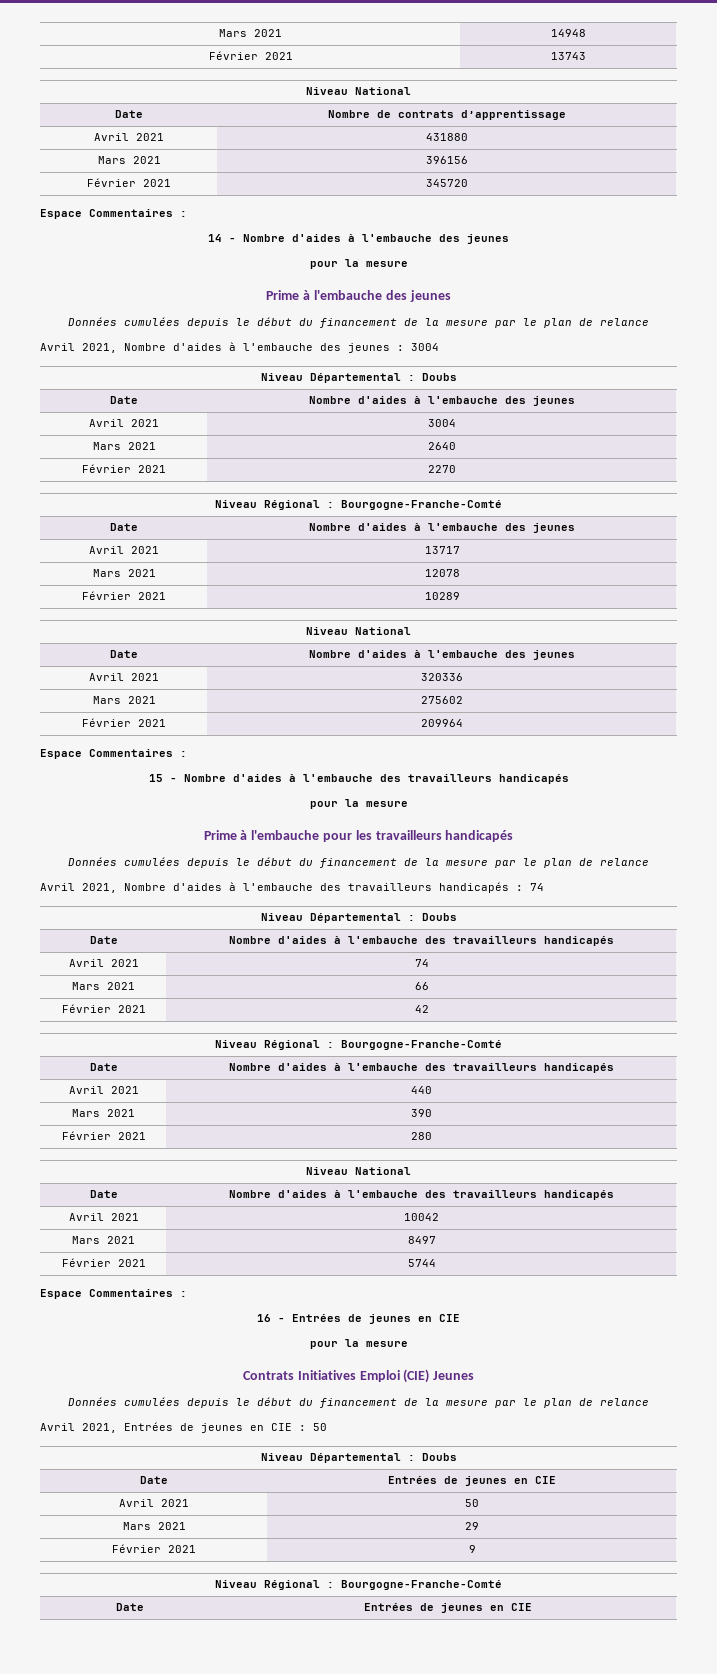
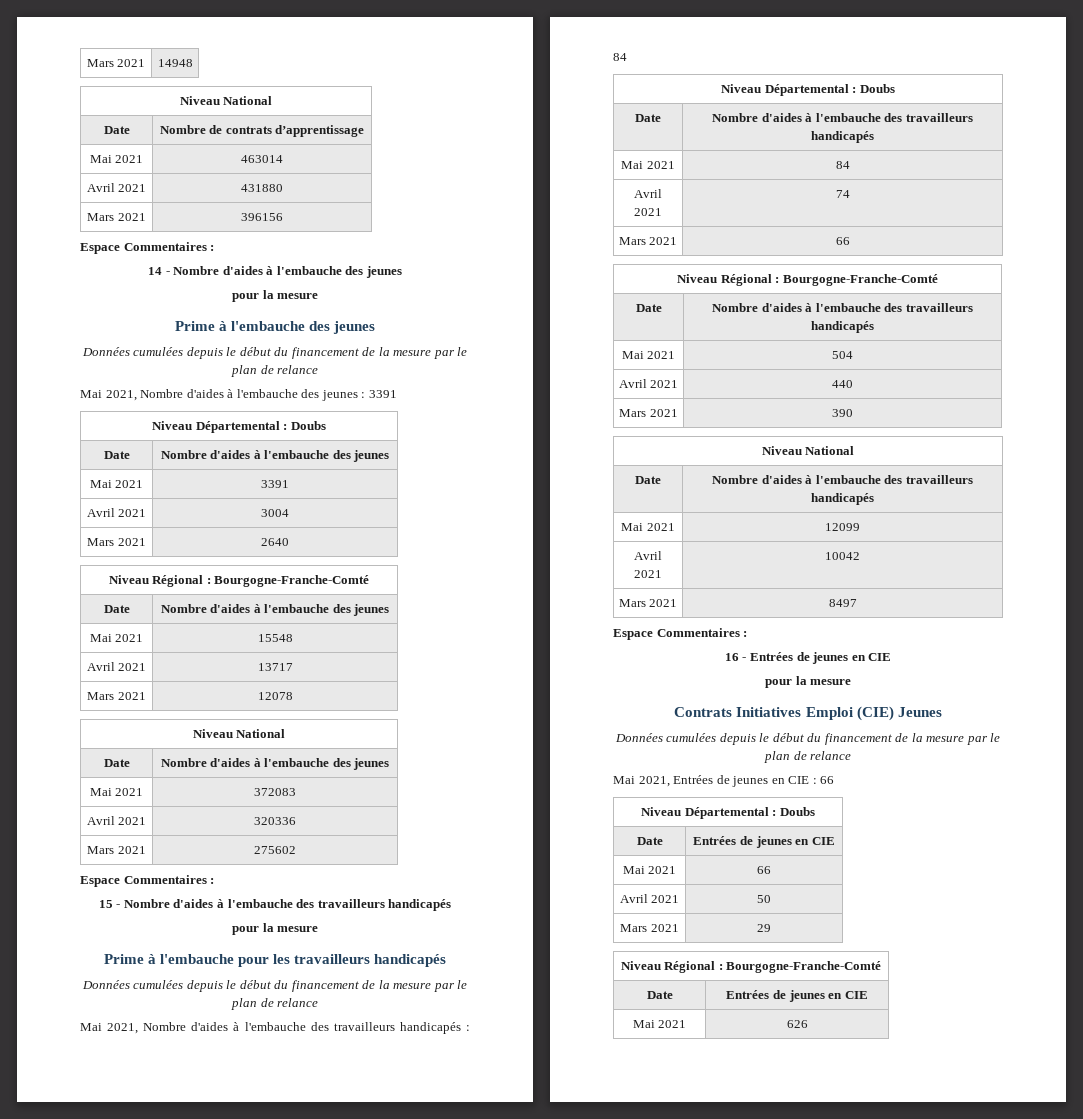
[208,51,293,60] [551,52,586,60] // Février 2021 | 13743 -> (193, 63) none
(566, 115) none -> [89,155,144,163] [241,155,283,163] // Mai 2021 | 463014
[87,178,171,187] [426,179,468,187] // Février 2021 | 345720 -> (283, 217) none
[40,343,75,351] Avril -> [80,390,102,398] Mai
[411,343,439,351] 3004 -> [368,390,397,398] 3391
(575, 401) none -> [89,480,144,488] [261,480,289,488] // Mai 2021 | 3391
[82,464,166,473] [428,465,456,473] // Février 2021 | 2270 -> (289, 542) none
(575, 528) none -> [89,634,144,642] [257,634,293,642] // Mai 2021 | 15548
[82,591,166,600] [424,592,460,600] // Février 2021 | 10289 -> (293, 696) none
(575, 655) none -> [89,788,144,796] [254,788,296,796] // Mai 2021 | 372083
[82,718,166,727] [421,719,463,727] // Février 2021 | 209964 -> (296, 850) none
[40,883,75,891] Avril -> [80,1023,102,1031] Mai
[530,883,544,891] 74 -> [613,53,627,61] 84
(614, 941) none -> [621,161,675,169] [835,161,850,169] // Mai 2021 | 84
[61,1004,146,1013] [414,1005,429,1013] // Février 2021 | 42 -> (850, 241) none
(614, 1068) none -> [621,351,676,359] [832,351,853,359] // Mai 2021 | 504
[61,1131,146,1140] [411,1132,432,1140] // Février 2021 | 280 -> (853, 413) none
(614, 1195) none -> [621,523,675,531] [825,523,860,531] // Mai 2021 | 12099
[61,1258,146,1267] [407,1259,436,1267] // Février 2021 | 5744 -> (857, 603) none
[40,1423,75,1431] Avril -> [613,776,635,784] Mai
[313,1423,327,1431] 50 -> [820,776,835,784] 66
(556, 1480) none -> [622,866,677,874] [757,866,771,874] // Mai 2021 | 66
[112,1544,196,1553] [468,1545,476,1553] // Février 2021 | 9 -> (771, 928) none
(532, 1607) none -> [632,1020,687,1028] [786,1020,808,1028] // Mai 2021 | 626

